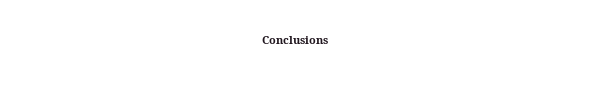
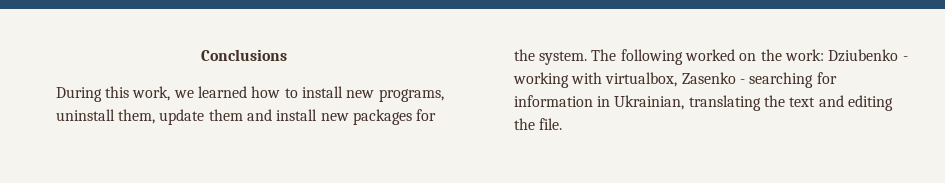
(328, 40) none -> [55,86,444,102] [55,109,437,125] [513,49,908,65] [512,72,837,88] [513,95,893,111] [513,118,563,130] // During this work, we learned how to install new programs, uninstall them, update them and install new packages for the system. The following worked on the work: Dziubenko - working with virtualbox, Zasenko - searching for information in Ukrainian, translating the text and editing the file.

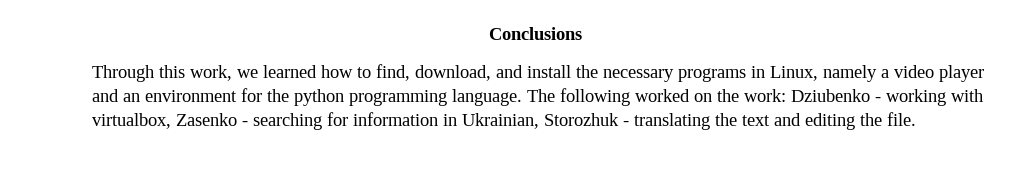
[55,87,102,102] During -> [92,65,155,82] Through
[301,86,444,102] [55,109,437,125] [513,49,588,65] install new programs, uninstall them, update them and install new packages for the system. -> [376,64,985,82] [92,88,523,106] find, download, and install the necessary programs in Linux, namely a video player and an environment for the python programming language.
(685, 102) none -> [544,113,630,126] Storozhuk -

